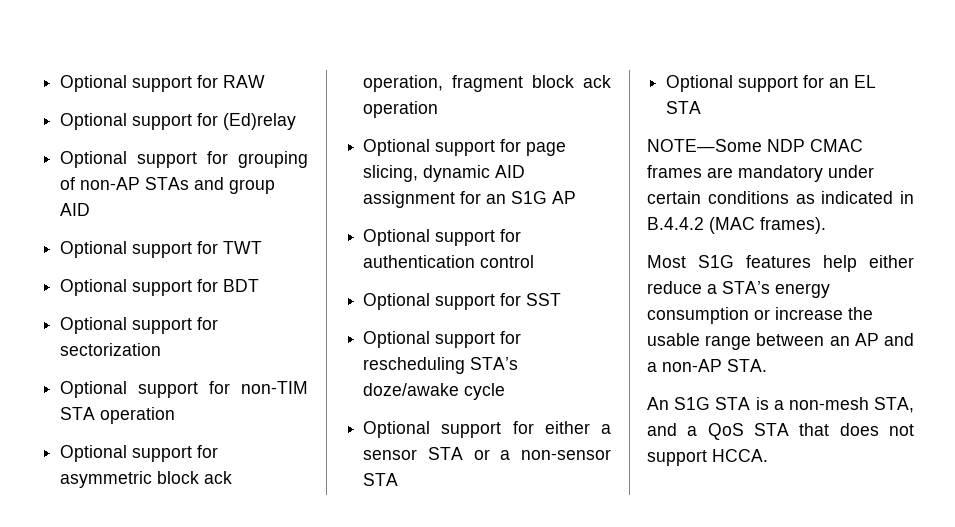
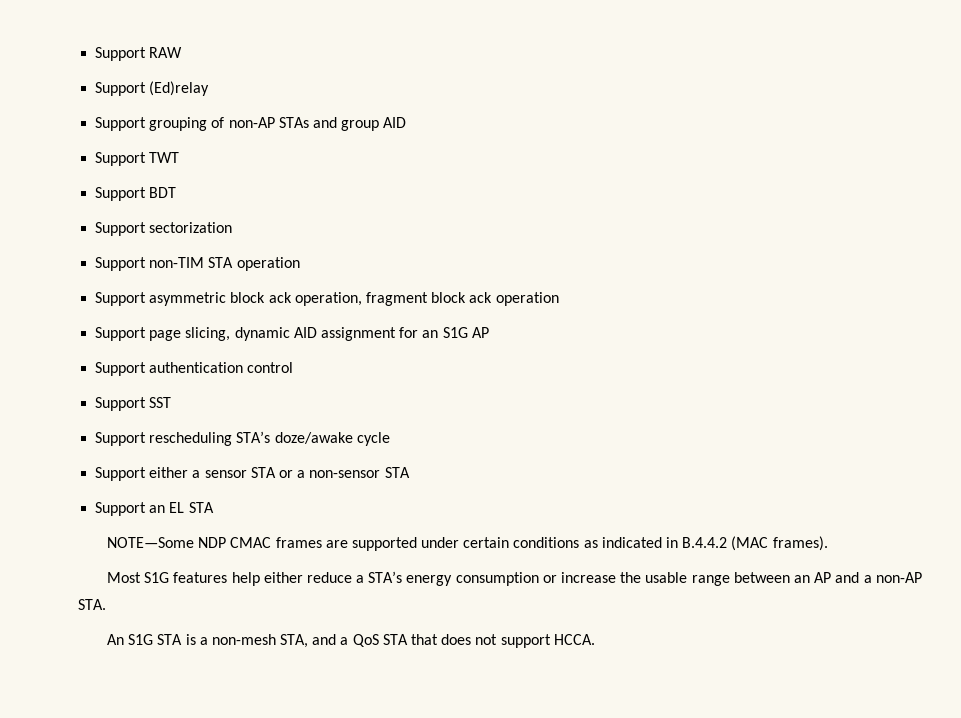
[60,75,266,92] [60,113,297,130] [60,151,229,168] Optional support for RAW // Optional support for (Ed)relay // Optional support for -> [95,47,183,61] [95,81,210,96] [95,117,147,131] Support RAW // Support (Ed)relay // Support
[60,241,263,258] [60,279,260,296] [60,317,219,334] [60,343,162,356] [60,381,231,398] Optional support for TWT // Optional support for BDT // Optional support for sectorization // Optional support for -> [95,152,180,166] [95,187,177,201] [95,222,233,236] [95,257,147,271] Support TWT // Support BDT // Support sectorization // Support
[60,445,219,462] Optional support for -> [95,292,147,306] Support
[363,139,522,156] Optional support for -> [95,327,147,341] Support
[363,229,522,246] Optional support for -> [95,362,147,376] Support
[363,293,562,310] [363,331,522,348] Optional support for SST // Optional support for -> [95,397,172,411] [95,432,147,446] Support SST // Support
[363,421,534,438] Optional support for -> [95,467,147,481] Support
[666,75,825,92] Optional support for -> [95,502,147,516] Support
[738,165,823,182] mandatory -> [351,537,417,551] supported

